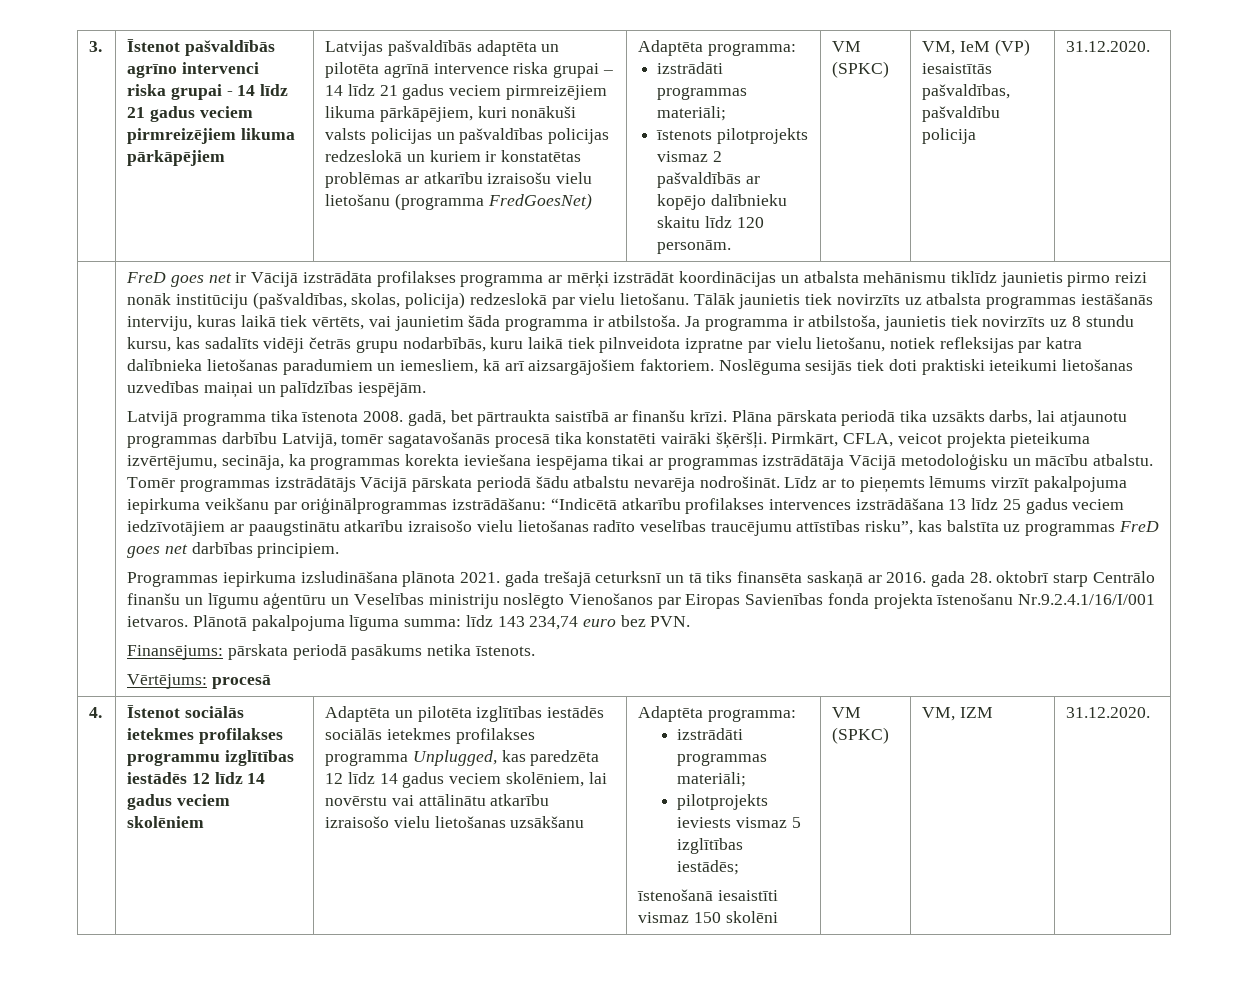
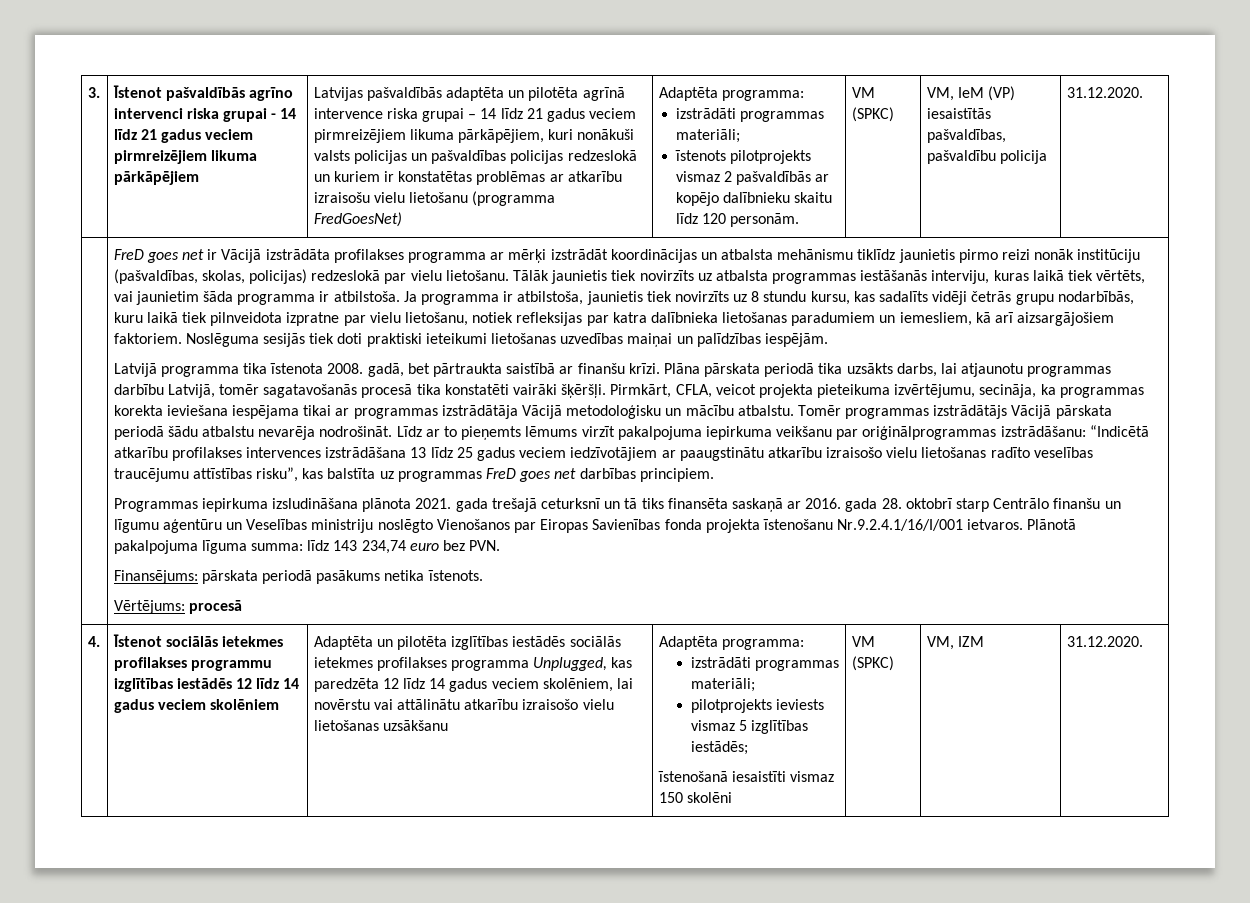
[405,292,466,309] policija) -> [249,269,308,284] policijas)

